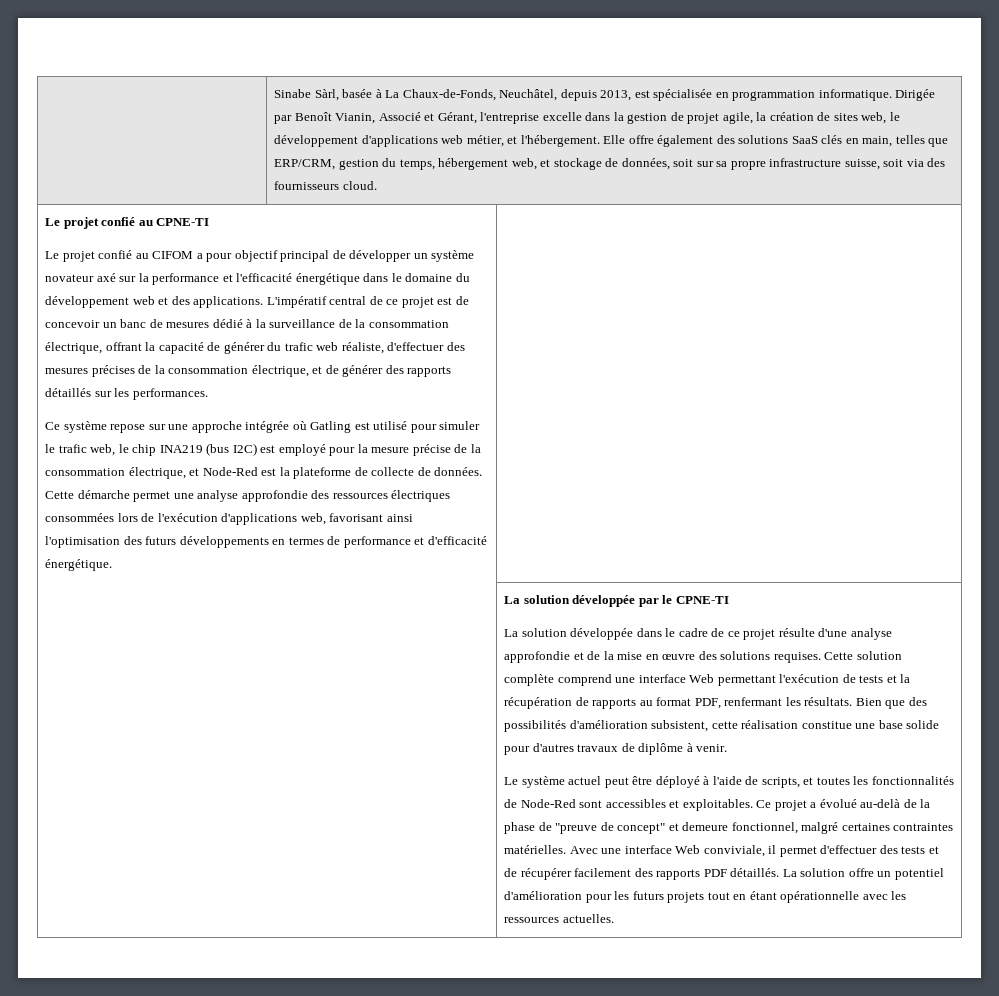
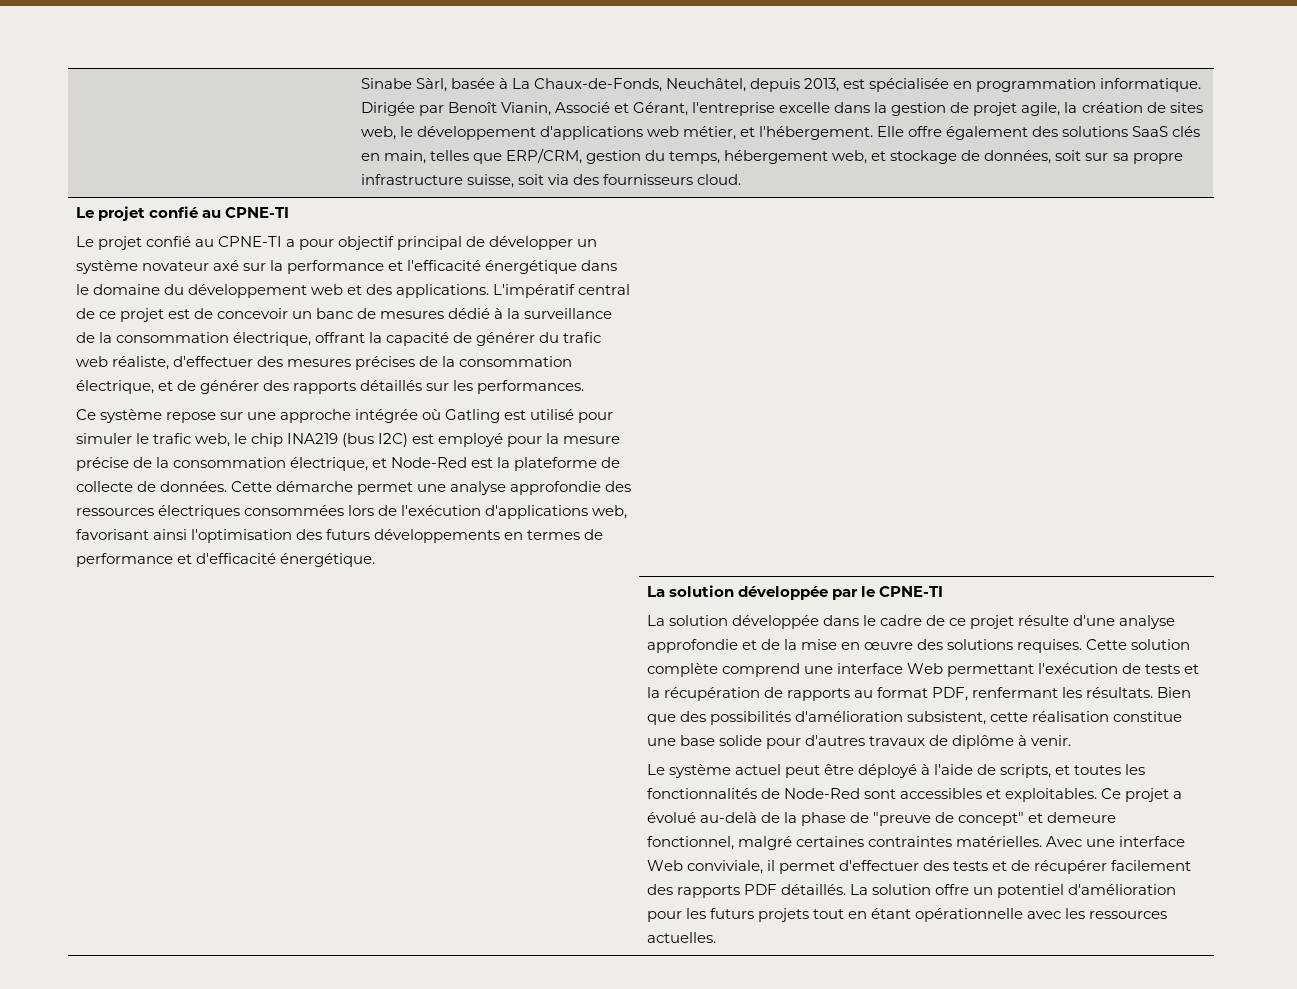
[152,251,194,259] CIFOM -> [217,236,282,247] CPNE-TI

